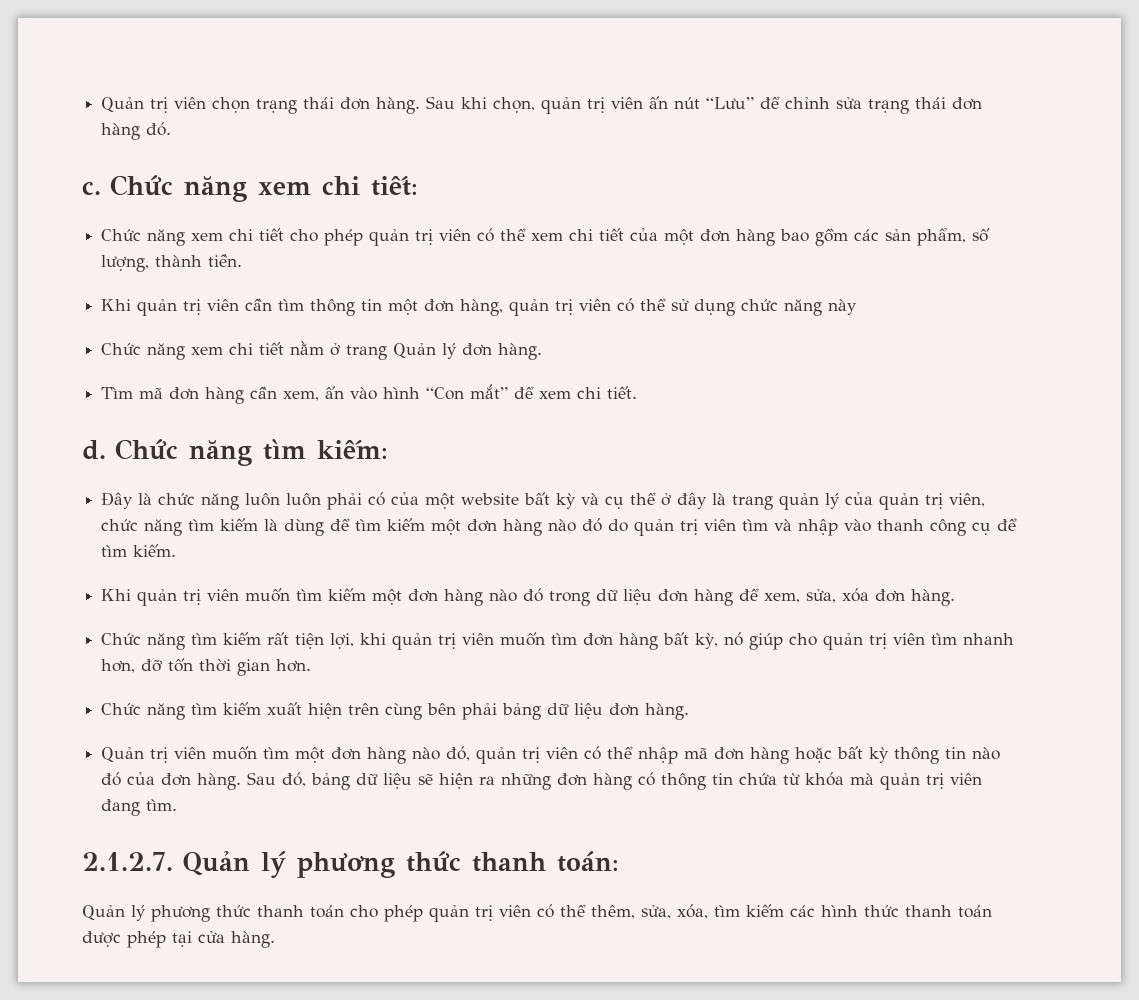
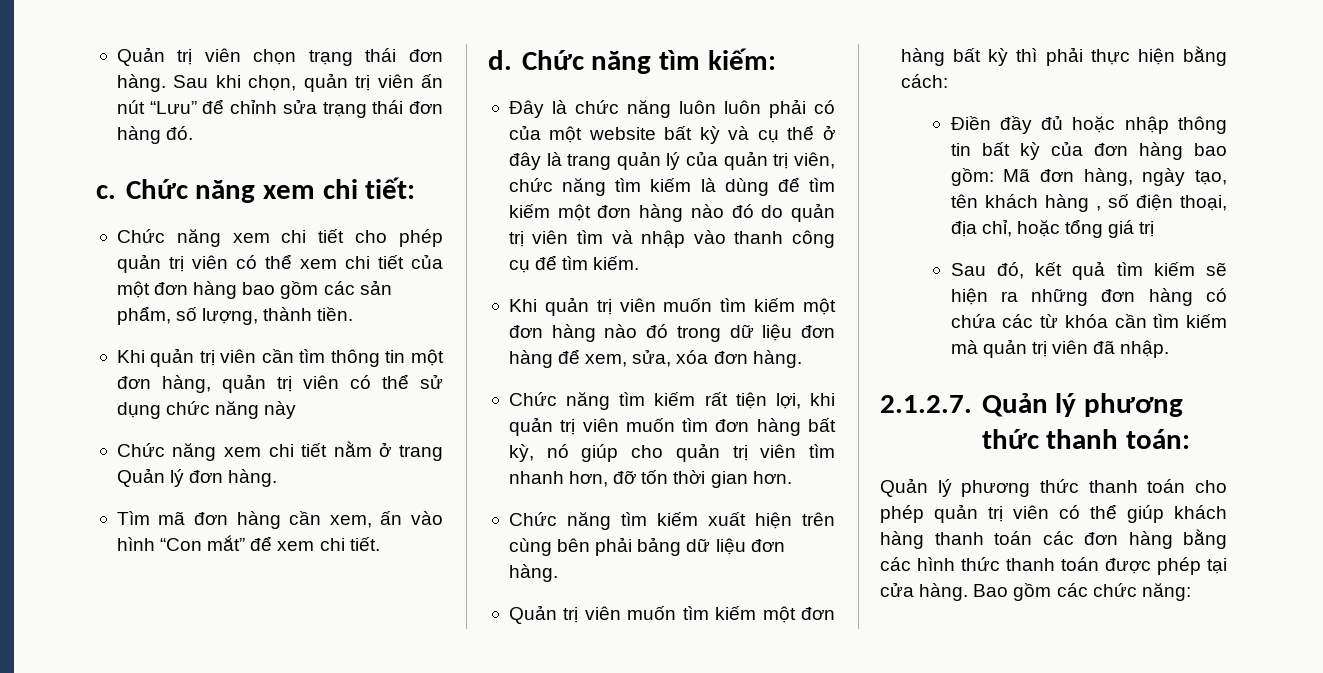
[295,746,1001,764] [101,772,413,790] một đơn hàng nào đó, quản trị viên có thể nhập mã đơn hàng hoặc bất kỳ thông tin nào đó của đơn hàng. Sau đó, bảng dữ liệu -> [715,606,835,623] [900,46,1227,66] [900,74,948,88] [950,115,1227,134] [950,141,1227,160] [950,168,1227,186] [950,194,1227,212] [950,219,1155,238] [950,261,1195,280] kiếm một đơn hàng bất kỳ thì phải thực hiện bằng cách: // Điền đầy đủ hoặc nhập thông tin bất kỳ của đơn hàng bao gồm: Mã đơn hàng, ngày tạo, tên khách hàng , số điện thoại, địa chỉ, hoặc tổng giá trị // Sau đó, kết quả tìm kiếm
[661,772,845,790] thông tin chứa từ khóa -> [950,314,1227,328] chứa các từ khóa cần tìm kiếm
[101,799,178,816] đang tìm. -> [1093,340,1170,358] đã nhập.
[591,904,784,919] thêm, sửa, xóa, tìm kiếm -> [1127,505,1227,523] [880,529,1227,549] giúp khách hàng thanh toán các đơn hàng bằng
(275, 939) none -> [973,583,1191,601] Bao gồm các chức năng:

